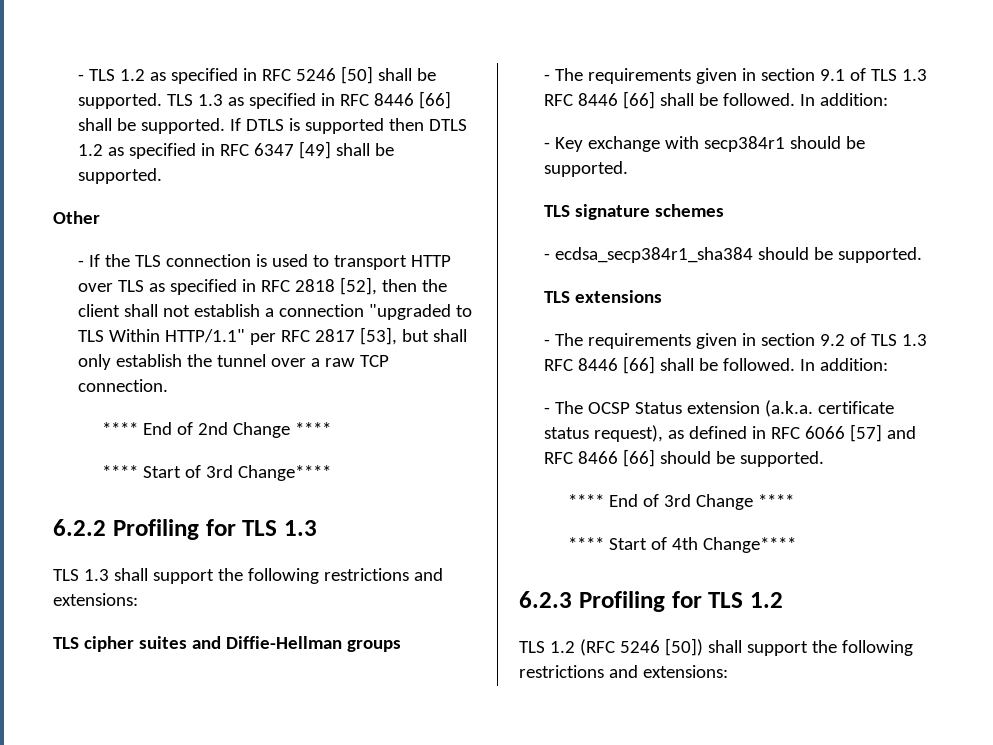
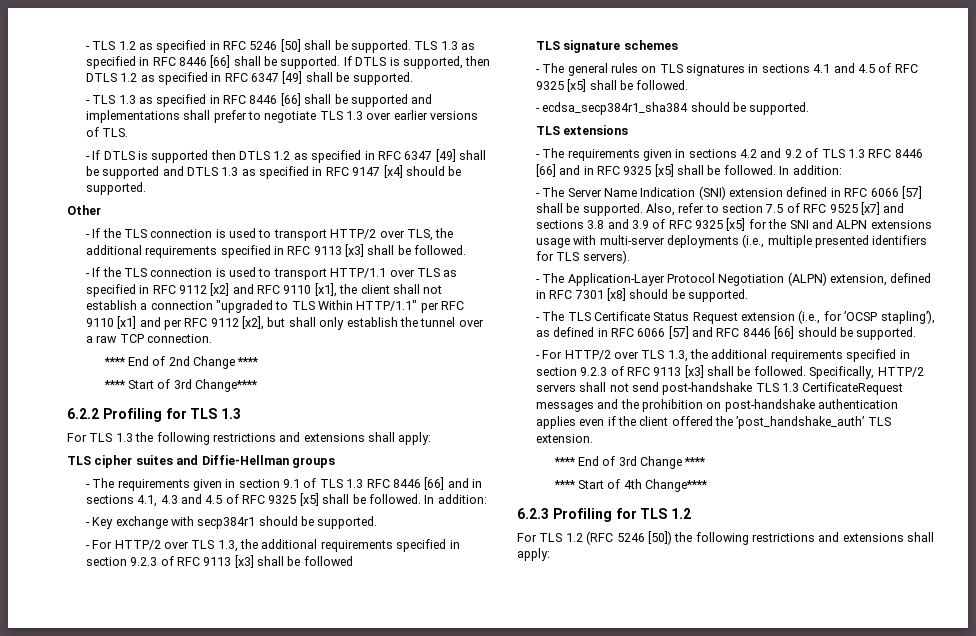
(300, 124) none -> [402,56,491,69] [85,71,413,85] [85,93,433,107] [85,110,479,123] [85,127,129,137] [85,150,148,160] supported, then DTLS 1.2 as specified in RFC 6347 [49] shall be supported. // - TLS 1.3 as specified in RFC 8446 [66] shall be supported and implementations shall prefer to negotiate TLS 1.3 over earlier versions of TLS. // - If DTLS is
(394, 149) none -> [102,165,462,179] supported and DTLS 1.3 as specified in RFC 9147 [x4] should be
[410,255,451,267] HTTP -> [330,228,454,241] [85,244,467,258] [85,267,387,280] HTTP/2 over TLS, the additional requirements specified in RFC 9113 [x3] shall be followed. // - If the TLS connection is used to transport HTTP/1.1
[294,277,417,295] 2818 [52], then -> [178,283,337,297] 9112 [x2] and RFC 9110 [x1],
[314,327,397,345] 2817 [53], -> [85,316,265,330] 9110 [x1] and per RFC 9112 [x2],
[53,568,443,584] [53,593,138,606] TLS 1.3 shall support the following restrictions and extensions: -> [67,432,432,445] For TLS 1.3 the following restrictions and extensions shall apply:
(655, 100) none -> [447,478,483,488] [85,493,319,507] and in sections 4.1, 4.3 and 4.5 of RFC 9325 [x5]
[543,204,724,220] TLS signature schemes -> [85,539,460,552] [85,555,353,568] [535,40,678,53] [535,63,918,76] [535,79,689,92] - For HTTP/2 over TLS 1.3, the additional requirements specified in section 9.2.3 of RFC 9113 [x3] shall be followed // TLS signature schemes // - The general rules on TLS signatures in sections 4.1 and 4.5 of RFC 9325 [x5] shall be followed.
[760,333,815,346] section -> [688,148,782,158] sections 4.2 and
(655, 365) none -> [559,164,674,177] and in RFC 9325 [x5]
[587,400,894,417] [543,425,663,442] OCSP Status extension (a.k.a. certificate status request), -> [567,186,922,200] [535,202,905,216] [535,218,932,231] [535,234,928,248] [535,250,630,264] [535,272,932,286] [535,288,749,302] [535,310,935,324] Server Name Indication (SNI) extension defined in RFC 6066 [57] shall be supported. Also, refer to section 7.5 of RFC 9525 [x7] and sections 3.8 and 3.9 of RFC 9325 [x5] for the SNI and ALPN extensions usage with multi-server deployments (i.e., multiple presented identifiers for TLS servers). // - The Application-Layer Protocol Negotiation (ALPN) extension, defined in RFC 7301 [x8] should be supported. // - The TLS Certificate Status Request extension (i.e., for ’OCSP stapling’),
[577,451,618,464] 8466 -> [742,328,771,337] 8446
(824, 459) none -> [535,349,910,362] [535,365,924,379] [535,382,904,395] [535,399,899,412] [535,416,891,429] [535,434,593,443] // - For HTTP/2 over TLS 1.3, the additional requirements specified in section 9.2.3 of RFC 9113 [x3] shall be followed. Specifically, HTTP/2 servers shall not send post-handshake TLS 1.3 CertificateRequest messages and the prohibition on post-handshake authentication applies even if the client offered the ’post_handshake_auth’ TLS extension.
(783, 600) none -> [517,533,537,542] For
[707,640,913,656] [519,665,728,678] shall support the following restrictions and extensions: -> [674,532,935,545] [517,548,550,561] the following restrictions and extensions shall apply:

